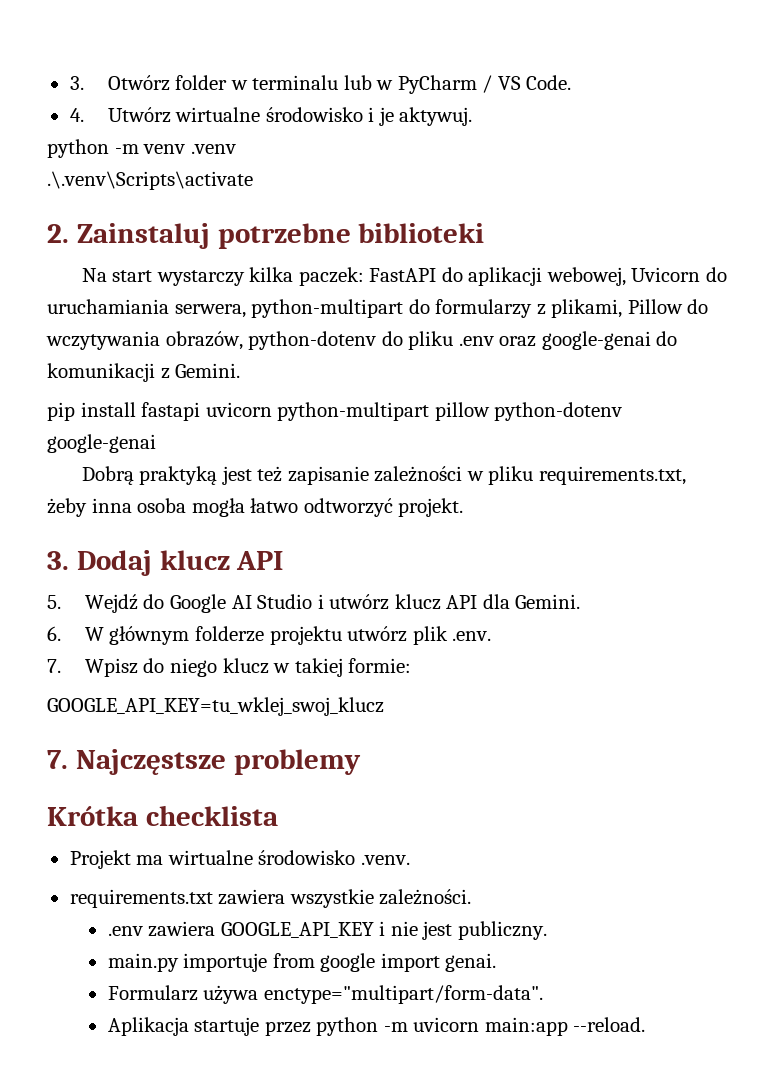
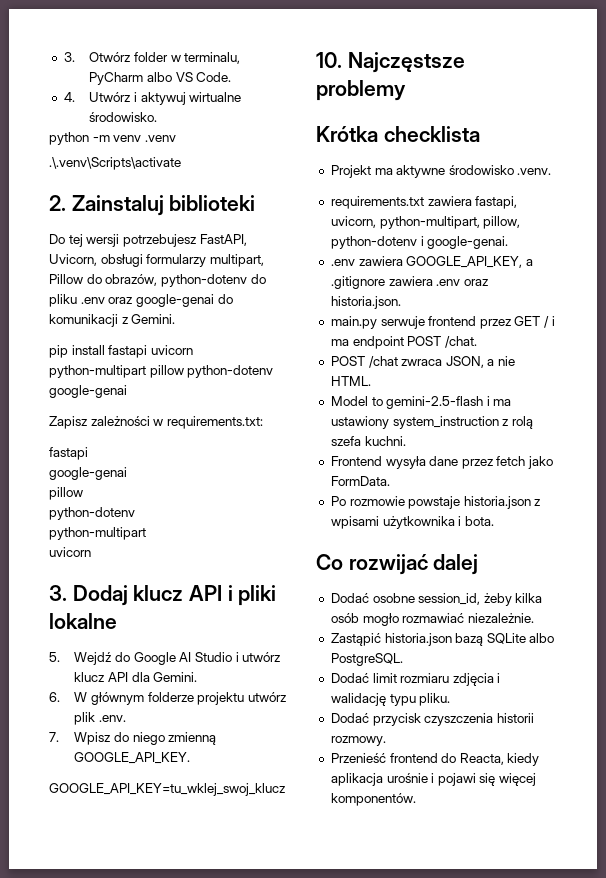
[252,75,493,94] terminalu lub w PyCharm / -> [184,52,241,64] [89,72,172,85] terminalu, PyCharm albo
[175,107,473,126] wirtualne środowisko i je aktywuj. -> [133,92,242,105] [89,112,158,122] i aktywuj wirtualne środowisko.
[217,223,351,249] potrzebne -> (164, 205) none
[81,267,727,286] [47,299,623,318] Na start wystarczy kilka paczek: FastAPI do aplikacji webowej, Uvicorn do uruchamiania serwera, python-multipart do formularzy z plikami, -> [49,234,247,247] [49,254,264,267] Do tej wersji potrzebujesz FastAPI, Uvicorn, obsługi formularzy multipart,
[46,331,160,350] wczytywania -> (102, 279) none
[81,466,686,485] [47,498,464,517] Dobrą praktyką jest też zapisanie zależności w pliku requirements.txt, żeby inna osoba mogła łatwo odtworzyć projekt. -> [49,416,263,429] [49,447,88,460] [49,467,127,480] [49,487,83,500] [49,507,135,520] [49,527,146,540] [49,547,91,557] Zapisz zależności w requirements.txt: // fastapi // google-genai // pillow // python-dotenv // python-multipart // uvicorn
(284, 560) none -> [227,585,277,606] [49,613,117,629] i pliki lokalne
[222,658,412,677] klucz w takiej formie: -> [168,732,217,745] [74,752,191,764] zmienną GOOGLE_API_KEY.
[47,750,68,769] 7. -> [316,52,342,68] 10.
[167,850,253,865] wirtualne -> [396,165,446,178] aktywne
[289,889,472,908] [107,921,547,940] [107,953,497,972] [107,985,543,1004] [107,1017,646,1036] wszystkie zależności. // .env zawiera GOOGLE_API_KEY i nie jest publiczny. // main.py importuje from google import genai. // Formularz używa enctype="multipart/form-data". // Aplikacja startuje przez python -m uvicorn main:app --reload. -> [475,196,518,209] [330,216,521,229] [330,236,509,249] [330,256,533,268] [330,276,488,289] [330,296,401,309] [330,316,555,329] [330,336,477,349] [330,356,516,368] [330,376,371,386] [330,396,512,409] [330,416,533,429] [330,436,406,446] [330,456,554,469] [330,476,390,486] [330,496,541,509] [330,516,494,529] [316,554,479,575] [330,593,543,606] [330,613,534,626] [330,633,555,646] [330,653,403,666] [330,673,501,686] [330,693,451,706] [330,713,534,726] [330,736,386,746] [330,753,540,766] [330,773,537,786] [330,793,416,806] fastapi, uvicorn, python-multipart, pillow, python-dotenv i google-genai. // .env zawiera GOOGLE_API_KEY, a .gitignore zawiera .env oraz historia.json. // main.py serwuje frontend przez GET / i ma endpoint POST /chat. // POST /chat zwraca JSON, a nie HTML. // Model to gemini-2.5-flash i ma ustawiony system_instruction z rolą szefa kuchni. // Frontend wysyła dane przez fetch jako FormData. // Po rozmowie powstaje historia.json z wpisami użytkownika i bota. // Co rozwijać dalej // Dodać osobne session_id, żeby kilka osób mogło rozmawiać niezależnie. // Zastąpić historia.json bazą SQLite albo PostgreSQL. // Dodać limit rozmiaru zdjęcia i walidację typu pliku. // Dodać przycisk czyszczenia historii rozmowy. // Przenieść frontend do Reacta, kiedy aplikacja urośnie i pojawi się więcej komponentów.

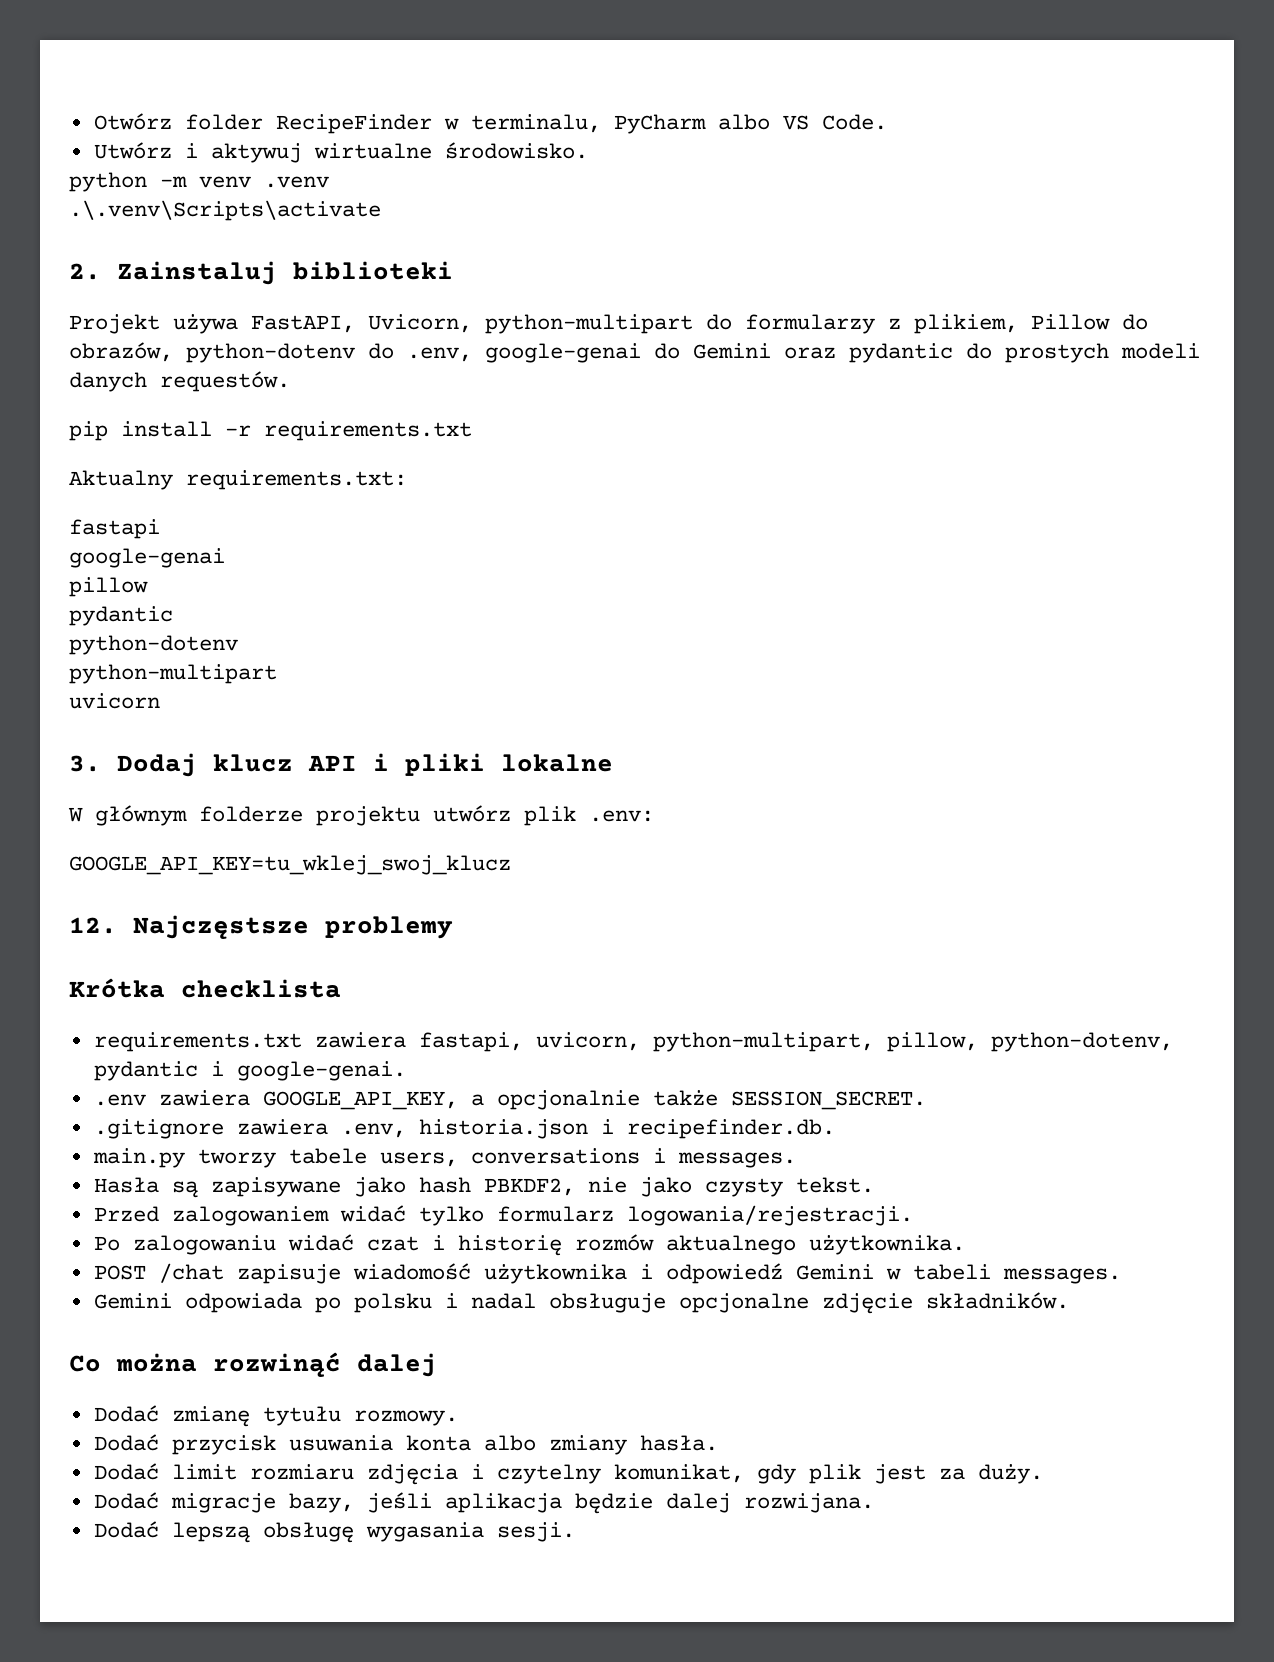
[63,52,75,62] 3. -> (93, 121) none
(168, 57) none -> [275,114,432,134] RecipeFinder
[63,92,75,102] 4. -> (887, 122) none
[49,234,247,247] [49,254,264,267] Do tej wersji potrzebujesz FastAPI, Uvicorn, obsługi formularzy multipart, -> [69,314,1018,334] Projekt używa FastAPI, Uvicorn, python-multipart do formularzy z plikiem,
[49,294,233,307] [49,314,176,327] [49,345,193,358] [49,365,274,378] [49,385,127,398] [49,416,164,429] pliku .env oraz google-genai do komunikacji z Gemini. // pip install fastapi uvicorn python-multipart pillow python-dotenv google-genai // Zapisz zależności w -> [407,343,1200,363] [69,371,290,392] [69,421,472,441] [69,470,173,490] .env, google-genai do Gemini oraz pydantic do prostych modeli danych requestów. // pip install -r requirements.txt // Aktualny
(83, 493) none -> [69,606,173,626] // pydantic
[49,652,281,665] [74,672,198,682] [49,692,60,702] 5. Wejdź do Google AI Studio i utwórz klucz API dla Gemini. // 6. -> (613, 763) none
[99,715,127,722] [49,732,217,745] [74,752,191,764] .env. // 7. Wpisz do niego zmienną GOOGLE_API_KEY. -> [589,810,654,822] .env:
[316,52,342,68] 10. -> [69,917,117,934] 12.
[330,165,552,178] // Projekt ma aktywne środowisko .venv. -> (341, 988) none
[330,236,417,249] python-dotenv -> [990,1032,1173,1052] [93,1061,198,1081] python-dotenv, pydantic
[330,276,488,289] [330,296,401,309] [330,316,555,329] [330,336,477,349] [330,356,516,368] [330,376,371,386] [330,396,512,409] [330,416,533,429] [330,436,406,446] [330,456,554,469] [330,476,390,486] [330,496,541,509] [330,516,494,529] .gitignore zawiera .env oraz historia.json. // main.py serwuje frontend przez GET / i ma endpoint POST /chat. // POST /chat zwraca JSON, a nie HTML. // Model to gemini-2.5-flash i ma ustawiony system_instruction z rolą szefa kuchni. // Frontend wysyła dane przez fetch jako FormData. // Po rozmowie powstaje historia.json z wpisami użytkownika i bota. -> [496,1090,926,1110] [93,1119,835,1139] [92,1148,796,1168] [93,1177,874,1198] [93,1205,913,1226] [93,1234,965,1256] [93,1263,1121,1284] [93,1292,1069,1314] opcjonalnie także SESSION_SECRET. // .gitignore zawiera .env, historia.json i recipefinder.db. // main.py tworzy tabele users, conversations i messages. // Hasła są zapisywane jako hash PBKDF2, nie jako czysty tekst. // Przed zalogowaniem widać tylko formularz logowania/rejestracji. // Po zalogowaniu widać czat i historię rozmów aktualnego użytkownika. // POST /chat zapisuje wiadomość użytkownika i odpowiedź Gemini w tabeli messages. // Gemini odpowiada po polsku i nadal obsługuje opcjonalne zdjęcie składników.
[348,554,428,575] rozwijać -> [116,1352,341,1377] można rozwinąć
[372,593,543,606] [330,613,534,626] [330,633,555,646] [330,653,403,666] osobne session_id, żeby kilka osób mogło rozmawiać niezależnie. // Zastąpić historia.json bazą SQLite albo PostgreSQL. -> [171,1406,458,1427] [93,1434,718,1455] zmianę tytułu rozmowy. // Dodać przycisk usuwania konta albo zmiany hasła.
[330,693,451,706] [330,713,534,726] [330,736,386,746] [330,753,540,766] [330,773,537,786] [330,793,416,806] walidację typu pliku. // Dodać przycisk czyszczenia historii rozmowy. // Przenieść frontend do Reacta, kiedy aplikacja urośnie i pojawi się więcej komponentów. -> [496,1464,1043,1484] [93,1492,874,1514] [93,1521,575,1543] czytelny komunikat, gdy plik jest za duży. // Dodać migracje bazy, jeśli aplikacja będzie dalej rozwijana. // Dodać lepszą obsługę wygasania sesji.

